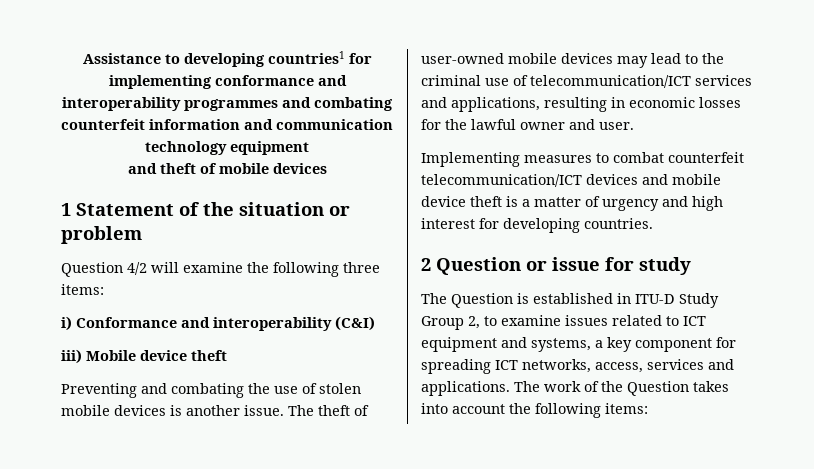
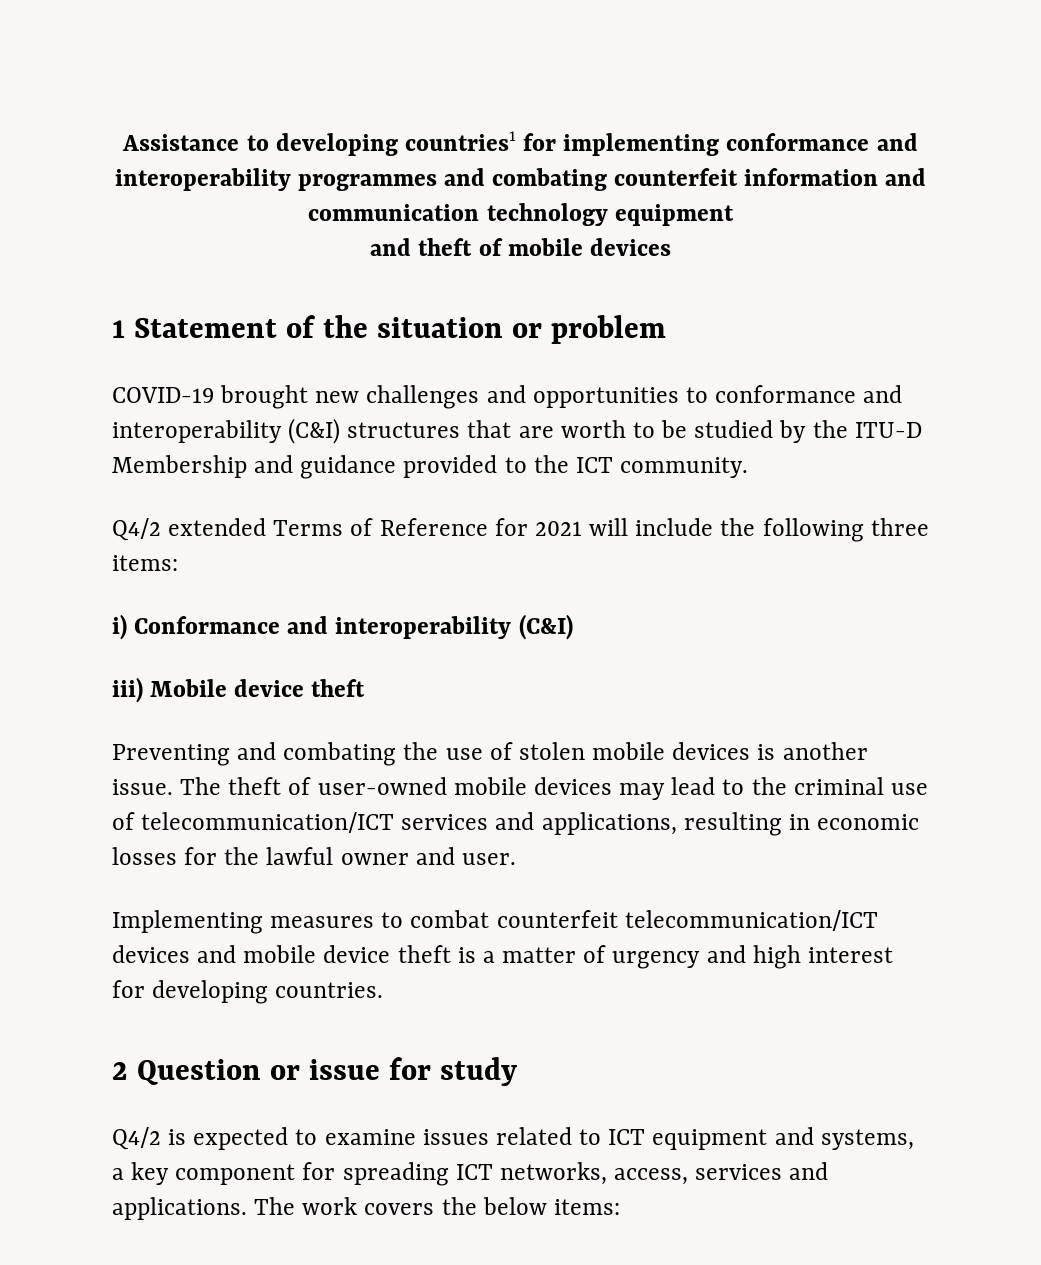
[61,262,243,277] Question 4/2 will examine -> [112,385,903,409] [112,418,922,444] [112,455,749,479] [112,518,714,541] COVID-19 brought new challenges and opportunities to conformance and interoperability (C&I) structures that are worth to be studied by the ITU-D Membership and guidance provided to the ICT community. // Q4/2 extended Terms of Reference for 2021 will include
[421,293,719,308] [421,316,480,330] The Question is established in ITU-D Study Group 2, -> [112,1127,289,1150] Q4/2 is expected
[584,381,729,396] [421,403,601,418] of the Question takes into account the following -> [364,1197,547,1215] covers the below

